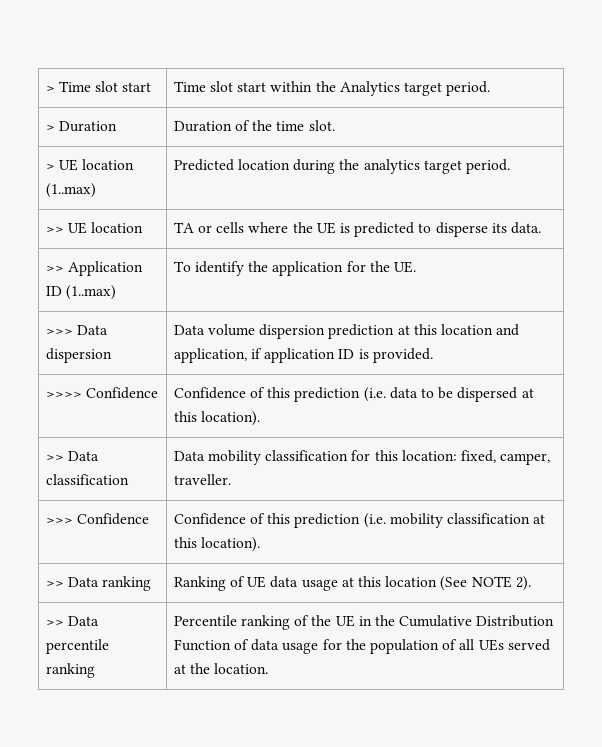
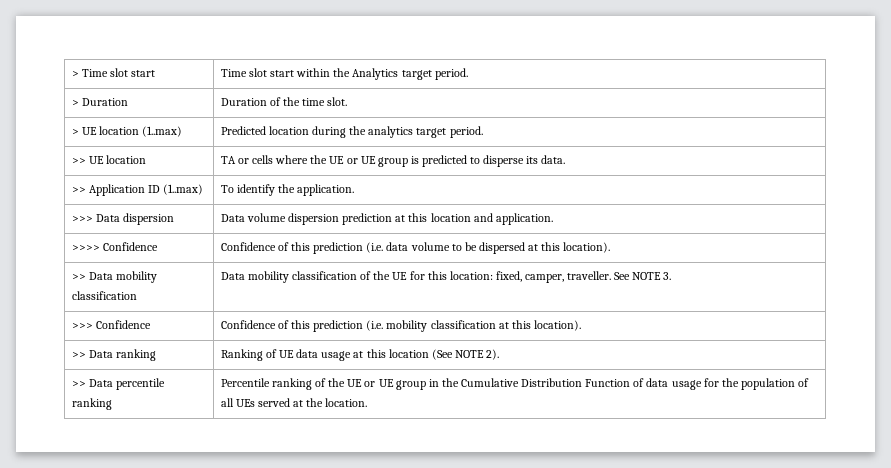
(336, 228) none -> [346,156,408,167] or UE group
[272,261,417,276] application for the UE. -> [297,184,355,196] application.
[173,348,433,363] application, if application ID is provided. -> [495,213,553,225] application.
(418, 393) none -> [410,242,450,251] volume
(100, 456) none -> [116,271,158,283] mobility
(349, 455) none -> [360,271,408,280] of the UE
(231, 479) none -> [614,272,672,280] See NOTE 3.
(355, 621) none -> [364,379,426,390] or UE group

